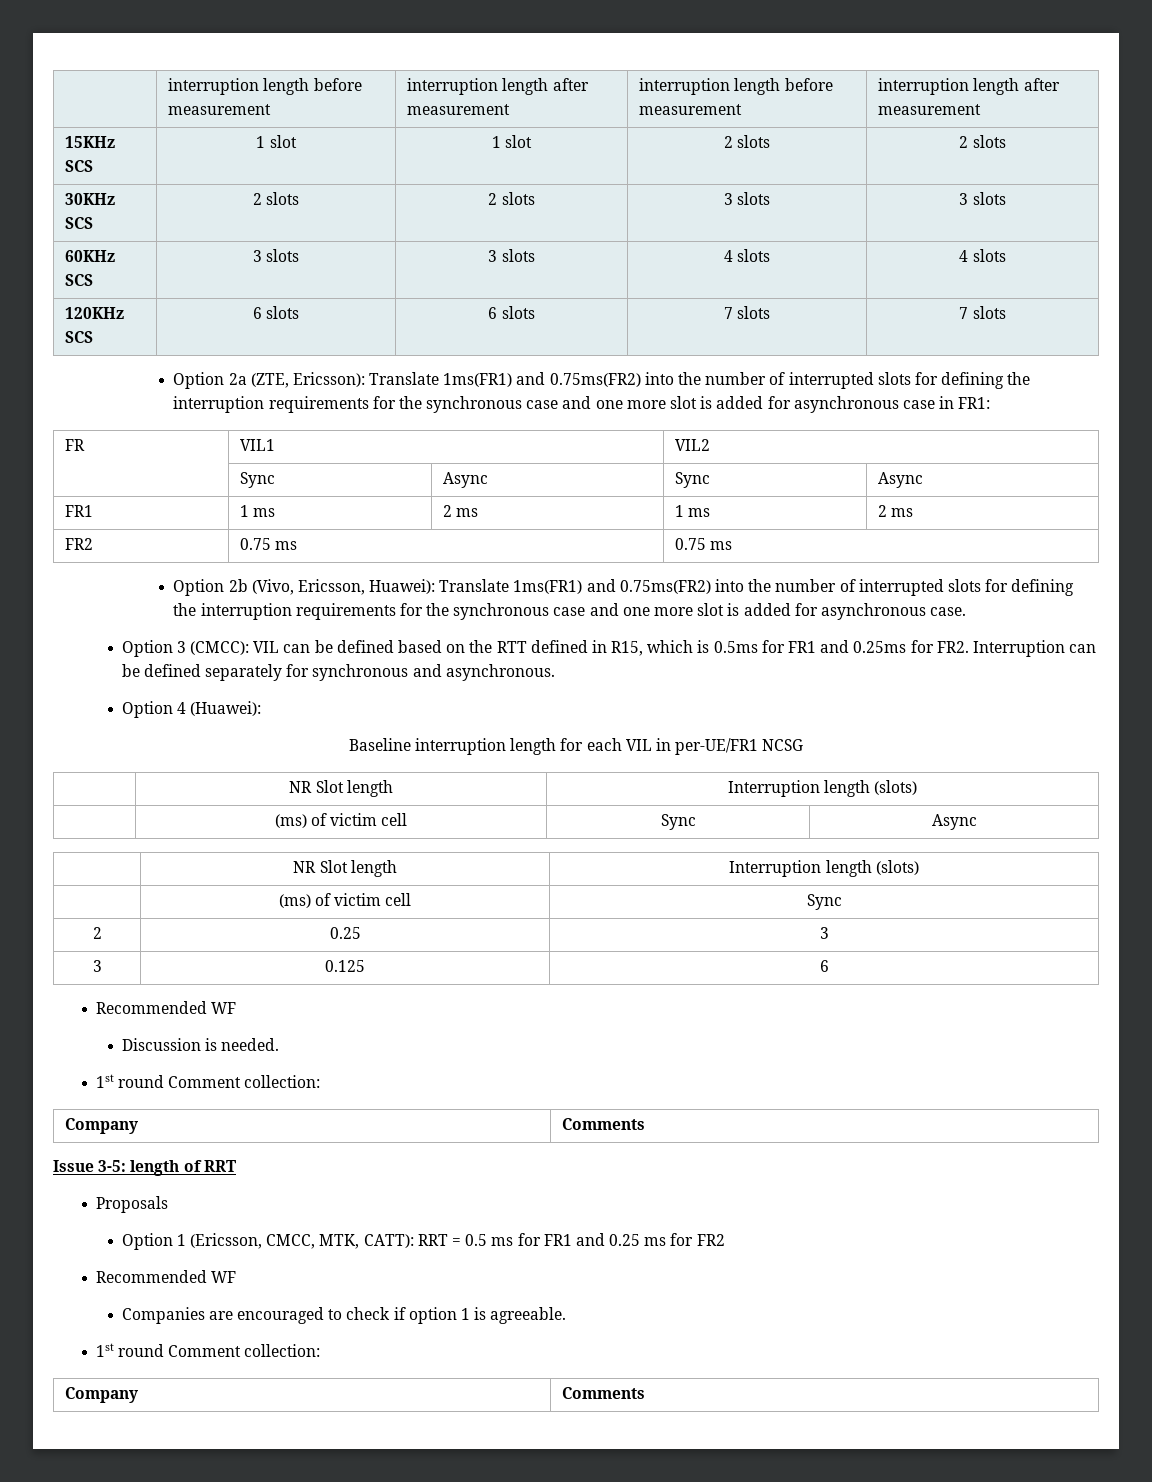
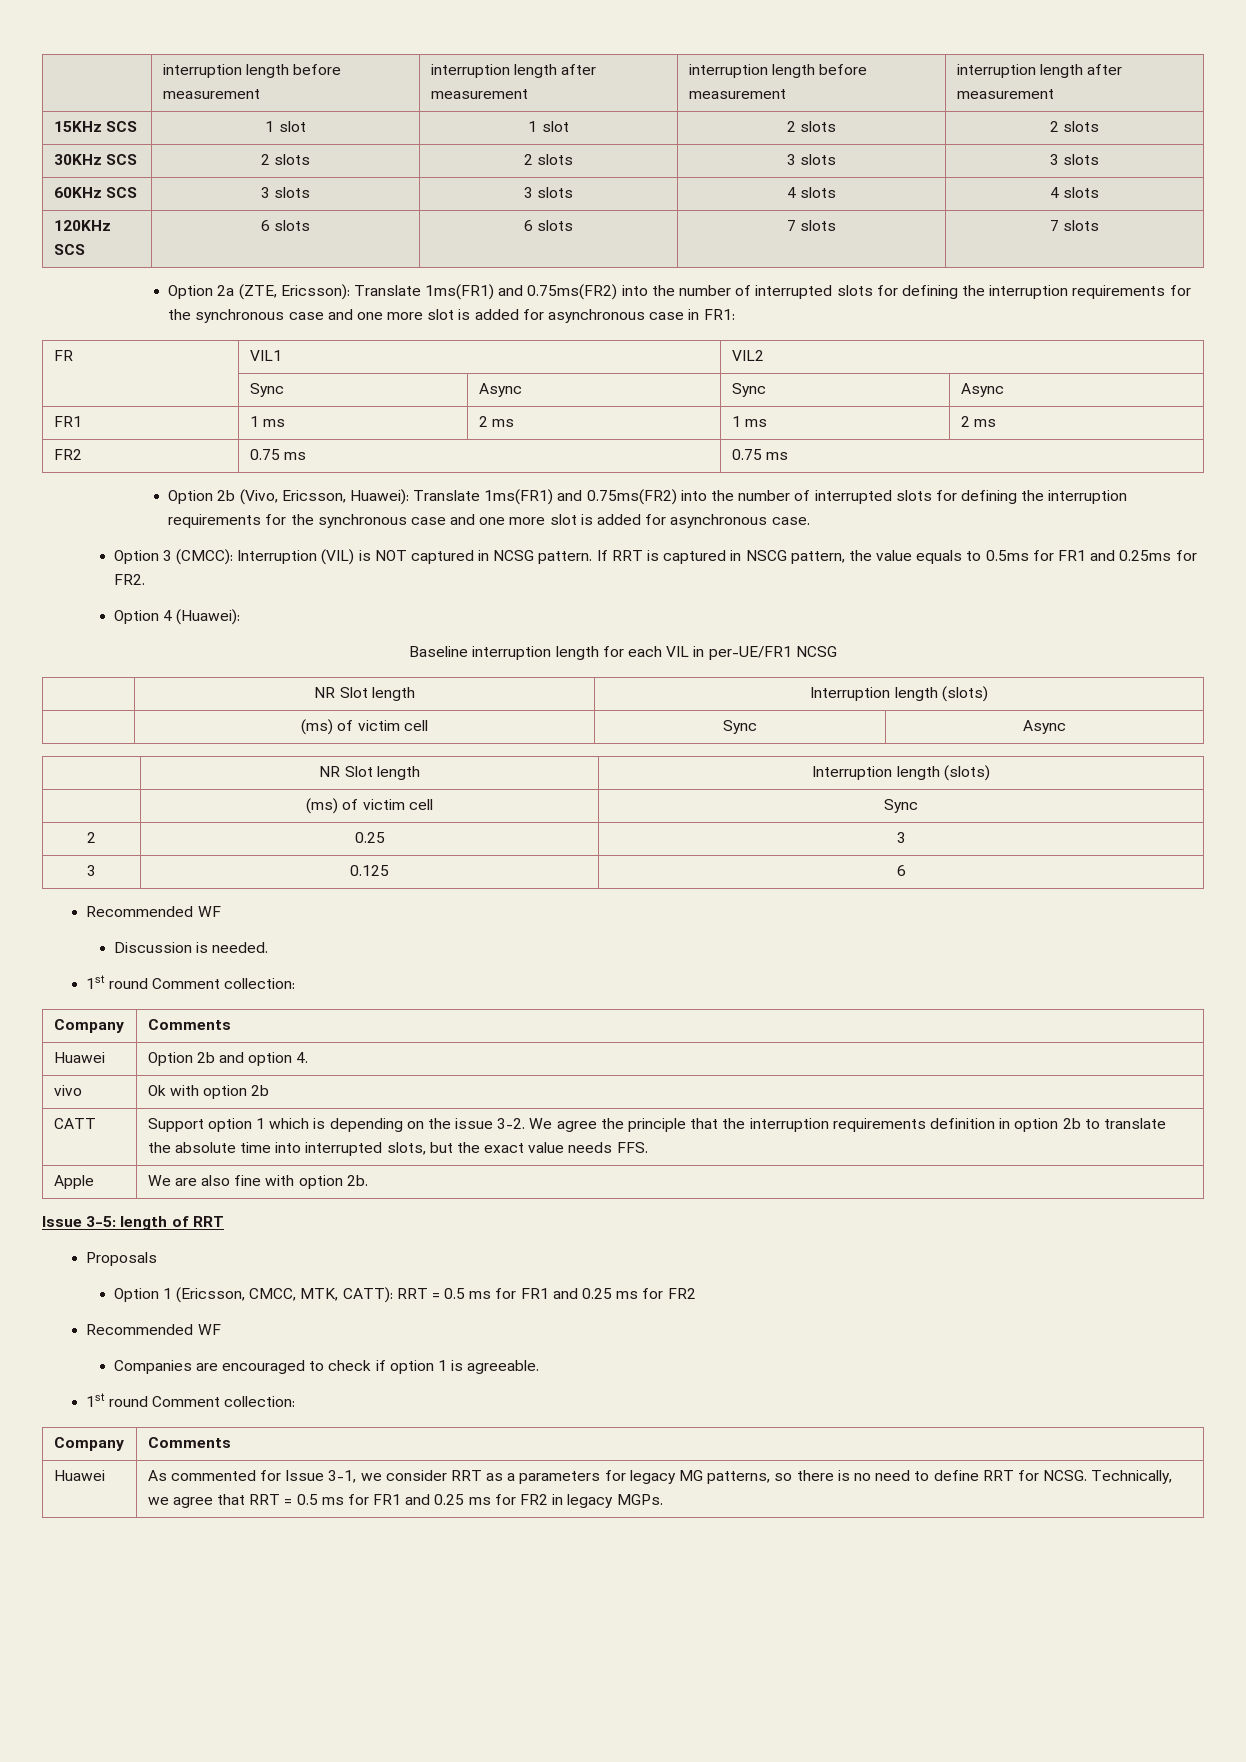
[253,640,710,656] VIL can be defined based on the RTT defined in R15, which is -> [237,549,982,565] Interruption (VIL) is NOT captured in NCSG pattern. If RRT is captured in NSCG pattern, the value equals to
[972,640,1097,657] [121,664,555,681] Interruption can be defined separately for synchronous and asynchronous. -> (145, 579) none
(646, 1124) none -> [53,1052,105,1063] [147,1052,309,1066] [53,1085,82,1096] [147,1085,270,1099] [53,1118,96,1129] [147,1118,1166,1132] [147,1142,648,1156] [53,1175,94,1189] [147,1175,368,1189] // Huawei | Option 2b and option 4. // vivo | Ok with option 2b // CATT | Support option 1 which is depending on the issue 3-2. We agree the principle that the interruption requirements definition in option 2b to translate the absolute time into interrupted slots, but the exact value needs FFS. // Apple | We are also fine with option 2b.
(646, 1393) none -> [53,1470,105,1481] [147,1470,1173,1484] [147,1494,663,1508] // Huawei | As commented for Issue 3-1, we consider RRT as a parameters for legacy MG patterns, so there is no need to define RRT for NCSG. Technically, we agree that RRT = 0.5 ms for FR1 and 0.25 ms for FR2 in legacy MGPs.

